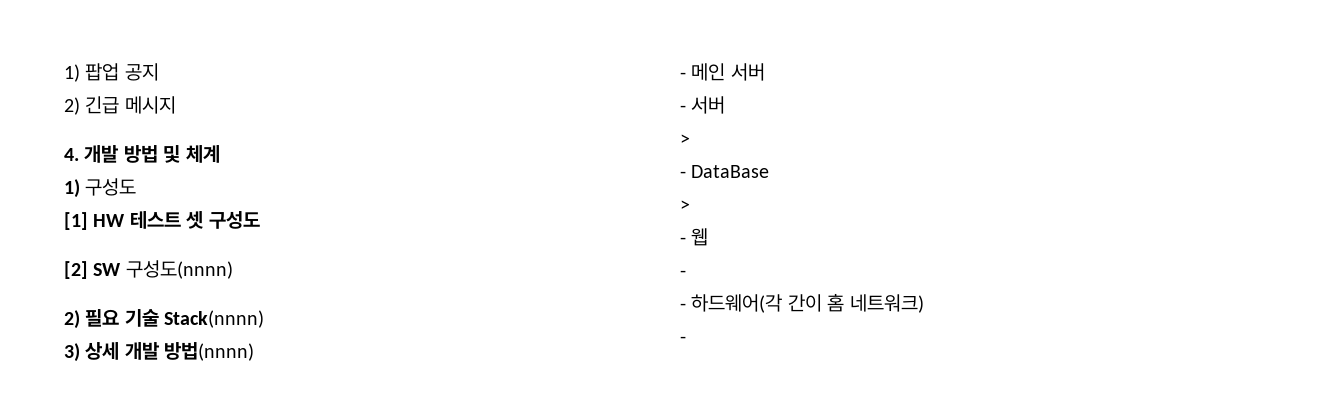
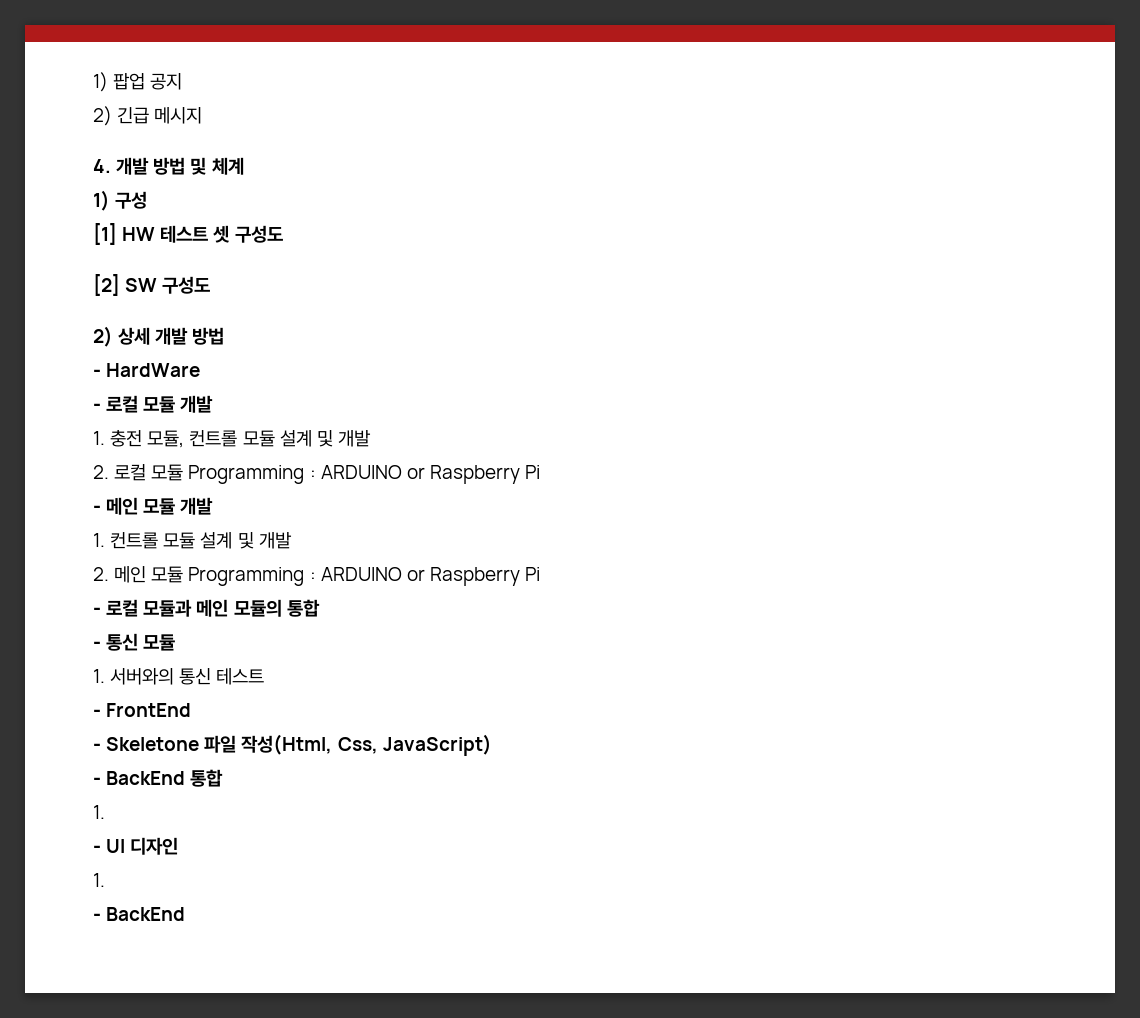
[85,178,137,196] 구성도 -> [115,191,148,209] 구성
[125,260,233,279] [64,309,265,329] [64,342,255,362] [680,63,765,81] [680,96,726,114] [680,134,690,145] [680,165,770,178] [680,200,690,211] [680,228,709,246] [680,270,686,277] [680,293,924,313] [680,336,686,343] 구성도(nnnn) // 2) 필요 기술 Stack(nnnn) // 3) 상세 개발 방법(nnnn) // - 메인 서버 // - 서버 // > // - DataBase // > // - 웹 // - // - 하드웨어(각 간이 홈 네트워크) // - -> [162,276,211,294] [93,326,225,347] [93,363,201,377] [93,395,214,413] [93,429,371,448] [93,464,541,484] [93,497,214,515] [93,532,292,549] [93,566,541,586] [93,599,320,617] [93,633,176,651] [93,668,265,685] [93,703,192,717] [93,734,492,756] [93,769,224,787] [93,805,105,819] [93,837,179,855] [93,873,105,887] [93,907,186,921] 구성도 // 2) 상세 개발 방법 // - HardWare // - 로컬 모듈 개발 // 1. 충전 모듈, 컨트롤 모듈 설계 및 개발 // 2. 로컬 모듈 Programming : ARDUINO or Raspberry Pi // - 메인 모듈 개발 // 1. 컨트롤 모듈 설계 및 개발 // 2. 메인 모듈 Programming : ARDUINO or Raspberry Pi // - 로컬 모듈과 메인 모듈의 통합 // - 통신 모듈 // 1. 서버와의 통신 테스트 // - FrontEnd // - Skeletone 파일 작성(Html, Css, JavaScript) // - BackEnd 통합 // 1. // - UI 디자인 // 1. // - BackEnd

